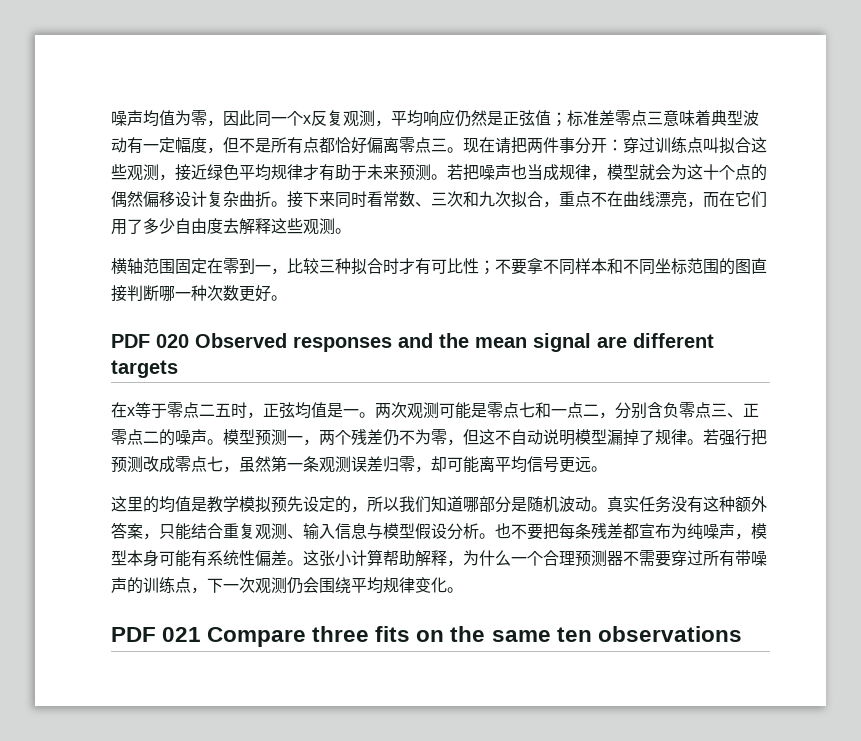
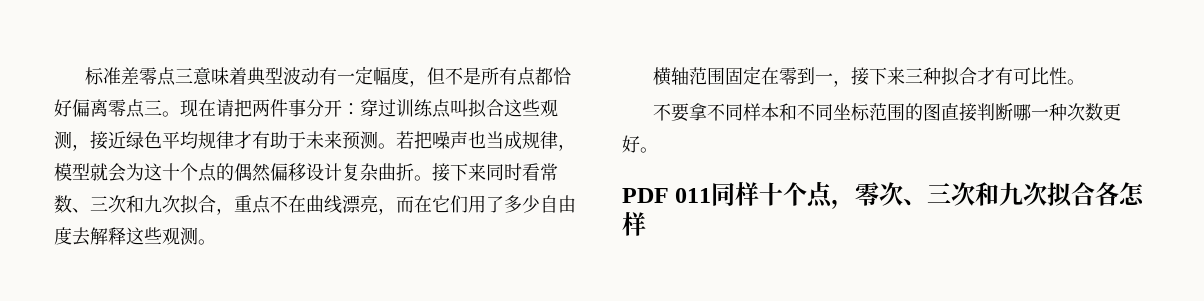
[111,109,567,127] 噪声均值为零，因此同一个x反复观测，平均响应仍然是正弦值； -> (85, 76) none
[287,258,319,274] 比较 -> [851,67,906,86] 接下来
[383,258,399,274] 时 -> (978, 76) none
[479,260,495,275] ； -> [1067,79,1086,85] 。 //
[156,333,714,352] [111,360,178,378] [111,402,759,419] [111,429,767,446] [111,456,607,473] [111,496,767,513] [111,523,767,540] [111,549,767,567] [111,577,463,594] [111,626,742,647] 020 Observed responses and the mean signal are different targets // 在x等于零点二五时，正弦均值是一。两次观测可能是零点七和一点二，分别含负零点三、正零点二的噪声。模型预测一，两个残差仍不为零，但这不自动说明模型漏掉了规律。若强行把预测改成零点七，虽然第一条观测误差归零，却可能离平均信号更远。 // 这里的均值是教学模拟预先设定的，所以我们知道哪部分是随机波动。真实任务没有这种额外答案，只能结合重复观测、输入信息与模型假设分析。也不要把每条残差都宣布为纯噪声，模型本身可能有系统性偏差。这张小计算帮助解释，为什么一个合理预测器不需要穿过所有带噪声的训练点，下一次观测仍会围绕平均规律变化。 // PDF 021 Compare three fits on the same ten observations -> [675,181,1146,209] [622,212,646,236] 011同样十个点，零次、三次和九次拟合各怎样

